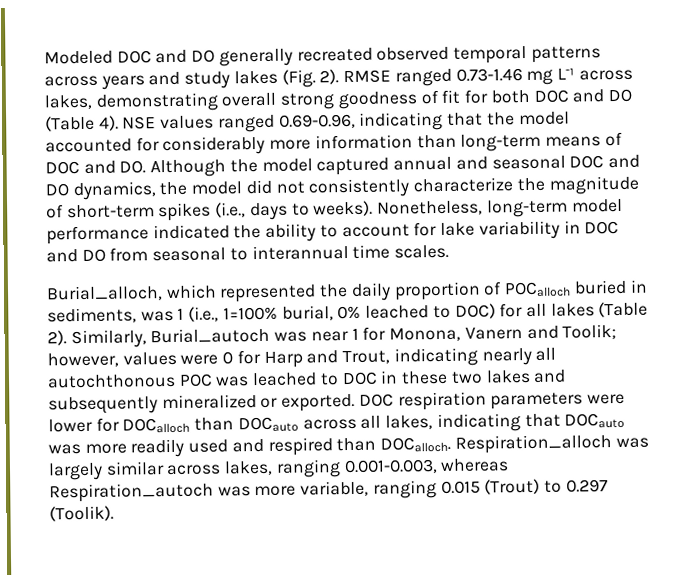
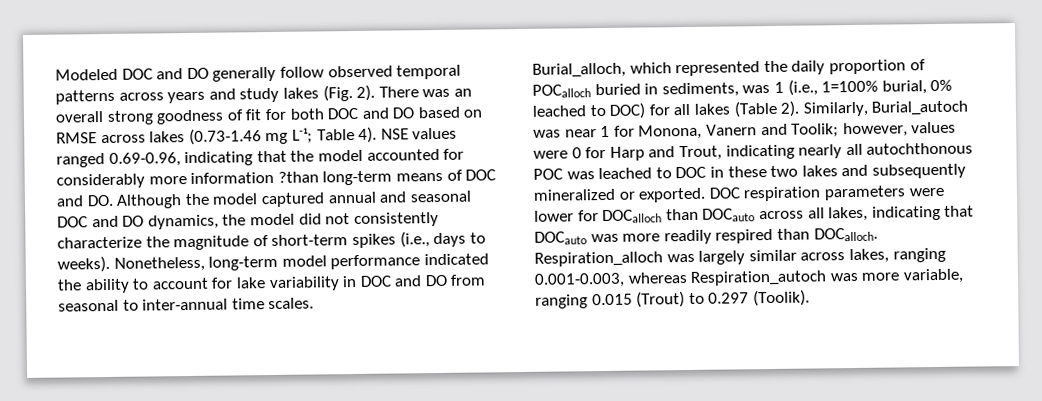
[296,47,373,62] recreated -> [279,66,324,78] follow
[343,67,633,87] [44,92,219,112] RMSE ranged 0.73-1.46 mg L-¹ across lakes, demonstrating -> [378,86,472,98] There was an
[45,115,95,132] (Table -> [417,106,483,119] [56,127,355,146] based on RMSE across lakes (0.73-1.46 mg L-¹; Table
[416,134,457,149] than -> [277,171,319,183] ?than
[251,244,349,261] interannual -> [142,298,229,311] inter-annual
[188,438,264,453] used and -> (712, 237) none

